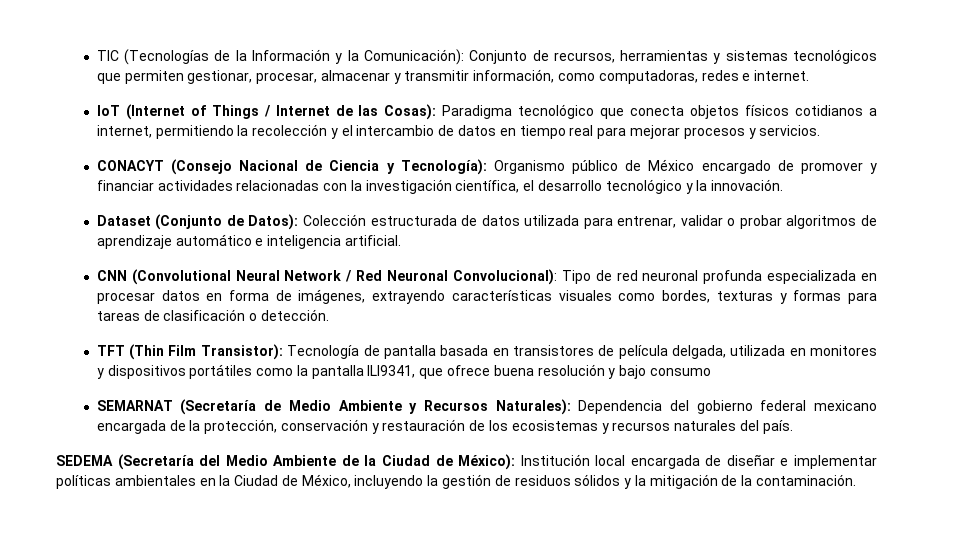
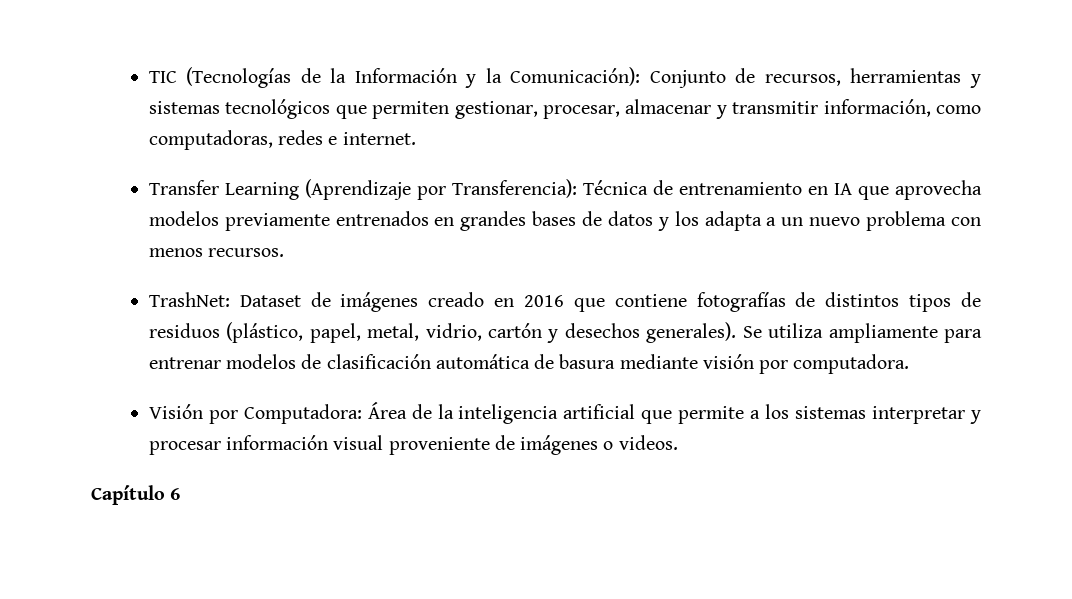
[96,104,877,120] [96,124,821,139] [96,159,877,175] [96,179,784,194] [96,214,878,230] [96,234,401,249] [96,269,878,285] [96,289,878,304] [96,309,329,321] [96,344,877,360] [96,364,711,379] [96,399,877,415] [96,419,793,434] [56,454,877,470] [56,474,857,489] IoT (Internet of Things / Internet de las Cosas): Paradigma tecnológico que conecta objetos físicos cotidianos a internet, permitiendo la recolección y el intercambio de datos en tiempo real para mejorar procesos y servicios. // CONACYT (Consejo Nacional de Ciencia y Tecnología): Organismo público de México encargado de promover y financiar actividades relacionadas con la investigación científica, el desarrollo tecnológico y la innovación. // Dataset (Conjunto de Datos): Colección estructurada de datos utilizada para entrenar, validar o probar algoritmos de aprendizaje automático e inteligencia artificial. // CNN (Convolutional Neural Network / Red Neuronal Convolucional): Tipo de red neuronal profunda especializada en procesar datos en forma de imágenes, extrayendo características visuales como bordes, texturas y formas para tareas de clasificación o detección. // TFT (Thin Film Transistor): Tecnología de pantalla basada en transistores de película delgada, utilizada en monitores y dispositivos portátiles como la pantalla ILI9341, que ofrece buena resolución y bajo consumo // SEMARNAT (Secretaría de Medio Ambiente y Recursos Naturales): Dependencia del gobierno federal mexicano encargada de la protección, conservación y restauración de los ecosistemas y recursos naturales del país. // SEDEMA (Secretaría del Medio Ambiente de la Ciudad de México): Institución local encargada de diseñar e implementar políticas ambientales en la Ciudad de México, incluyendo la gestión de residuos sólidos y la mitigación de la contaminación. -> [148,179,983,200] [148,211,981,231] [148,248,285,257] [148,292,981,312] [148,322,982,343] [148,354,910,374] [148,401,981,424] [148,435,678,455] [91,485,181,505] Transfer Learning (Aprendizaje por Transferencia): Técnica de entrenamiento en IA que aprovecha modelos previamente entrenados en grandes bases de datos y los adapta a un nuevo problema con menos recursos. // TrashNet: Dataset de imágenes creado en 2016 que contiene fotografías de distintos tipos de residuos (plástico, papel, metal, vidrio, cartón y desechos generales). Se utiliza ampliamente para entrenar modelos de clasificación automática de basura mediante visión por computadora. // Visión por Computadora: Área de la inteligencia artificial que permite a los sistemas interpretar y procesar información visual proveniente de imágenes o videos. // Capítulo 6

